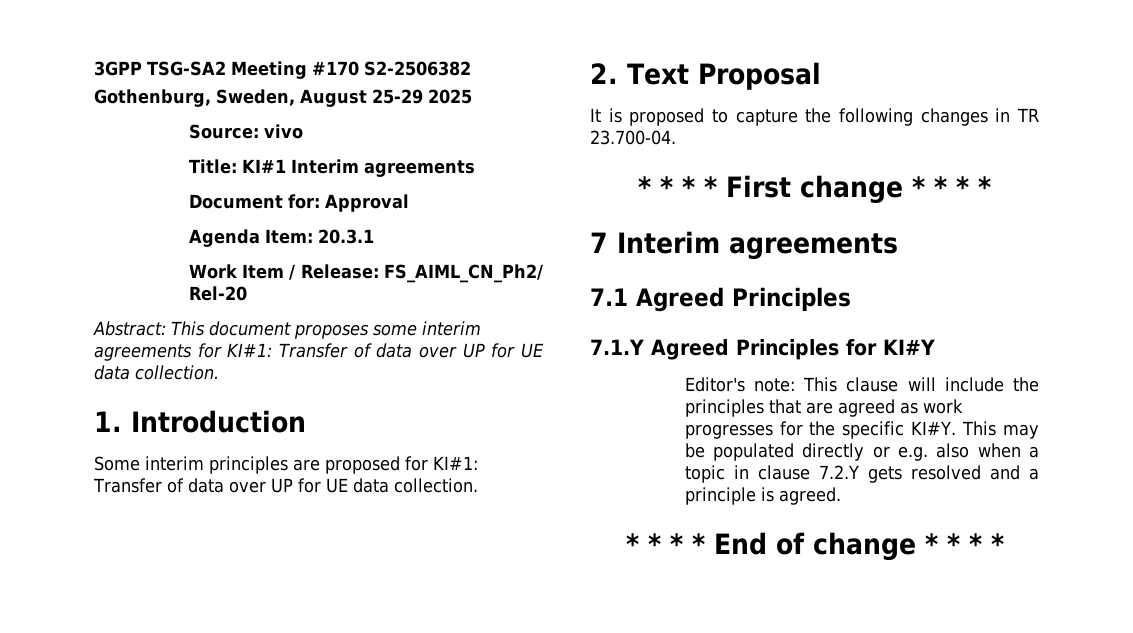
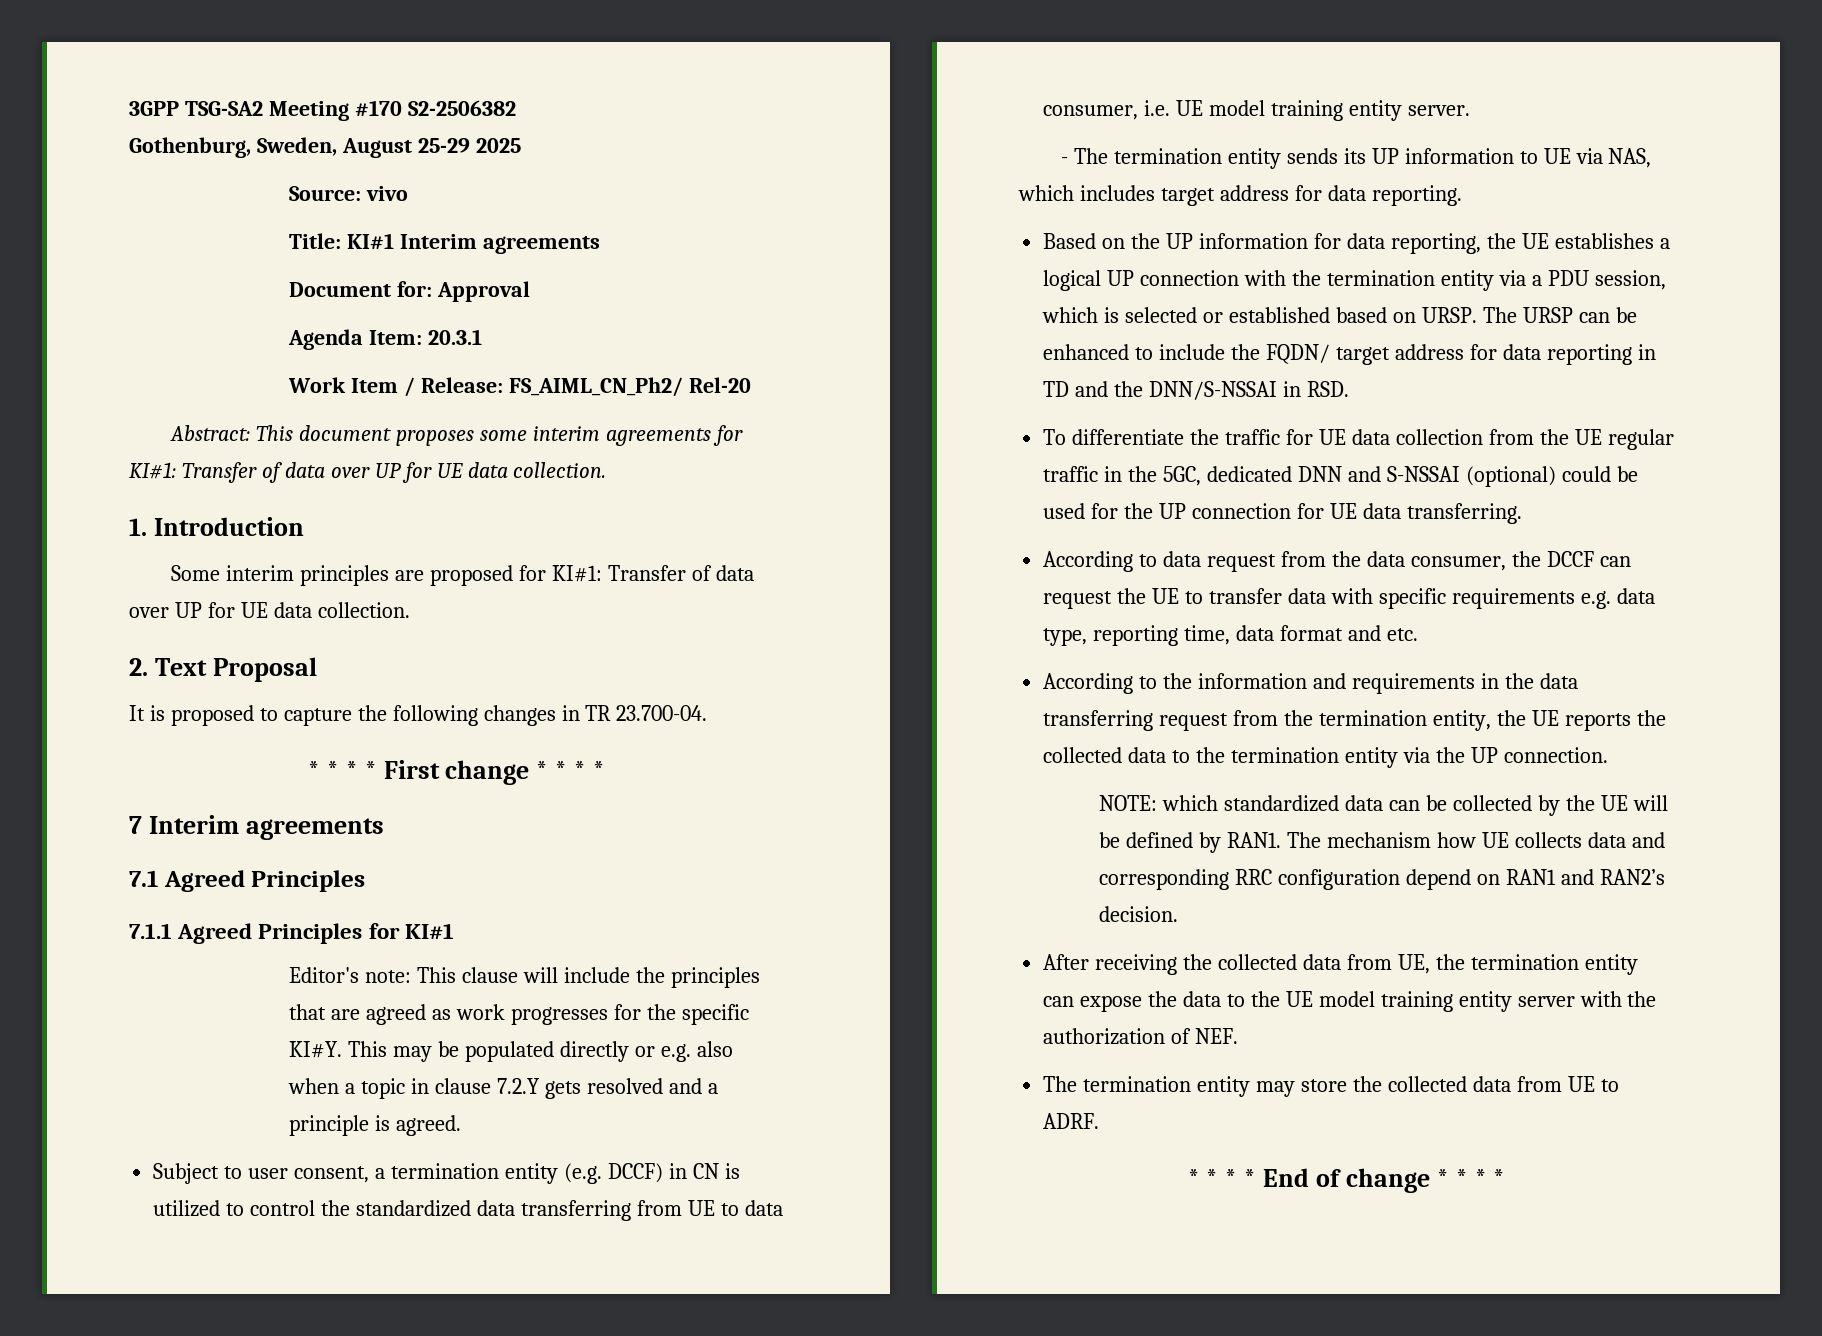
[590,339,644,355] 7.1.Y -> [129,923,172,939] 7.1.1
[883,339,935,355] KI#Y -> [404,923,454,940] KI#1
(841, 496) none -> [153,1163,740,1184] [153,1200,783,1221] [1043,100,1470,121] [1061,148,1652,169] [1018,185,1462,206] [1043,233,1670,254] [1043,270,1666,291] [1042,307,1637,323] [1043,344,1656,365] [1043,381,1349,400] [1043,429,1674,450] [1043,466,1638,487] [1043,503,1522,524] [1043,551,1631,572] [1043,588,1655,609] [1043,625,1418,646] [1043,673,1578,694] [1043,710,1666,731] [1043,747,1608,768] [1099,795,1668,816] [1099,832,1665,853] [1099,869,1665,890] [1099,906,1179,922] [1043,954,1638,975] [1043,991,1657,1012] [1043,1028,1239,1045] [1043,1076,1619,1097] [1043,1113,1100,1129] // Subject to user consent, a termination entity (e.g. DCCF) in CN is utilized to control the standardized data transferring from UE to data consumer, i.e. UE model training entity server. // - The termination entity sends its UP information to UE via NAS, which includes target address for data reporting. // Based on the UP information for data reporting, the UE establishes a logical UP connection with the termination entity via a PDU session, which is selected or established based on URSP. The URSP can be enhanced to include the FQDN/ target address for data reporting in TD and the DNN/S-NSSAI in RSD. // To differentiate the traffic for UE data collection from the UE regular traffic in the 5GC, dedicated DNN and S-NSSAI (optional) could be used for the UP connection for UE data transferring. // According to data request from the data consumer, the DCCF can request the UE to transfer data with specific requirements e.g. data type, reporting time, data format and etc. // According to the information and requirements in the data transferring request from the termination entity, the UE reports the collected data to the termination entity via the UP connection. // NOTE: which standardized data can be collected by the UE will be defined by RAN1. The mechanism how UE collects data and corresponding RRC configuration depend on RAN1 and RAN2’s decision. // After receiving the collected data from UE, the termination entity can expose the data to the UE model training entity server with the authorization of NEF. // The termination entity may store the collected data from UE to ADRF.

